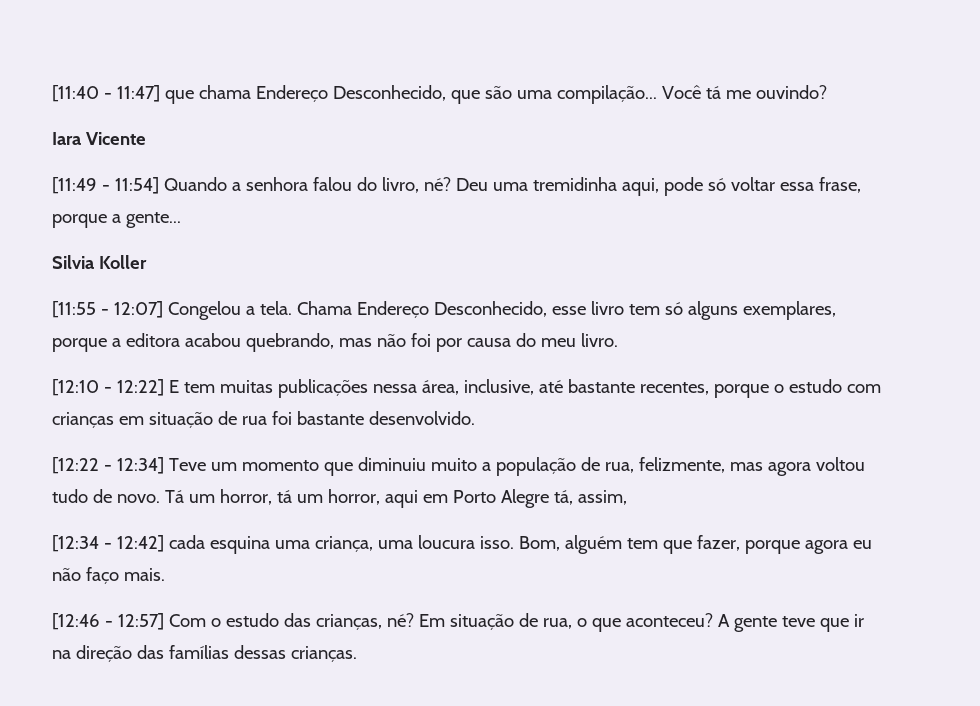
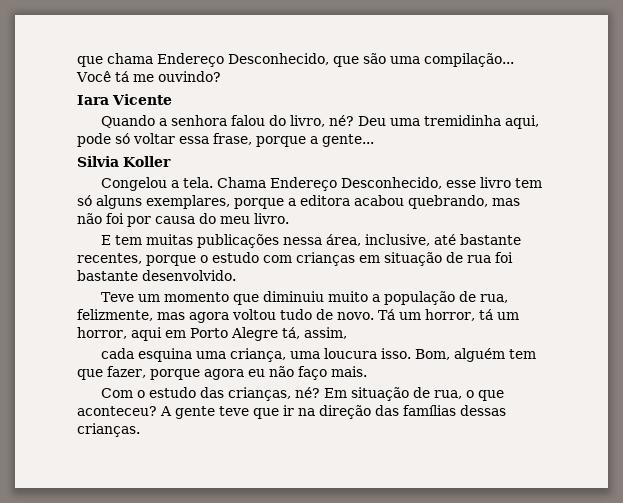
[52,85,160,102] [11:40 - 11:47] -> (77, 61) none
[52,177,159,194] [11:49 - 11:54] -> (172, 99) none
[52,301,163,318] [11:55 - 12:07] -> (171, 161) none
[52,379,164,396] [12:10 - 12:22] -> (289, 218) none
[52,457,164,474] [12:22 - 12:34] -> (236, 275) none
[52,535,164,552] [12:34 - 12:42] -> (347, 333) none
[52,613,164,630] [12:46 - 12:57] -> (367, 371) none

